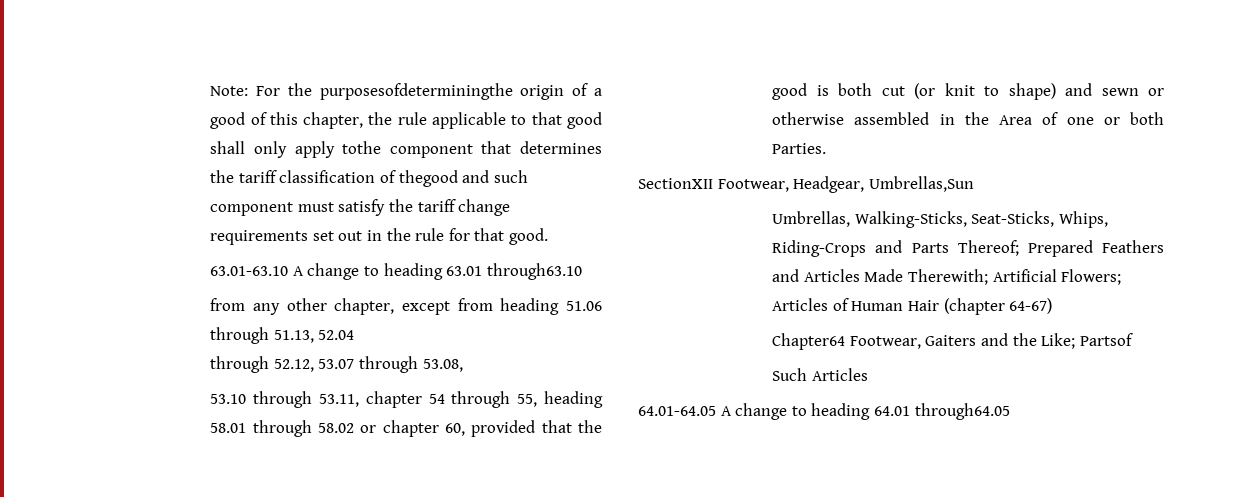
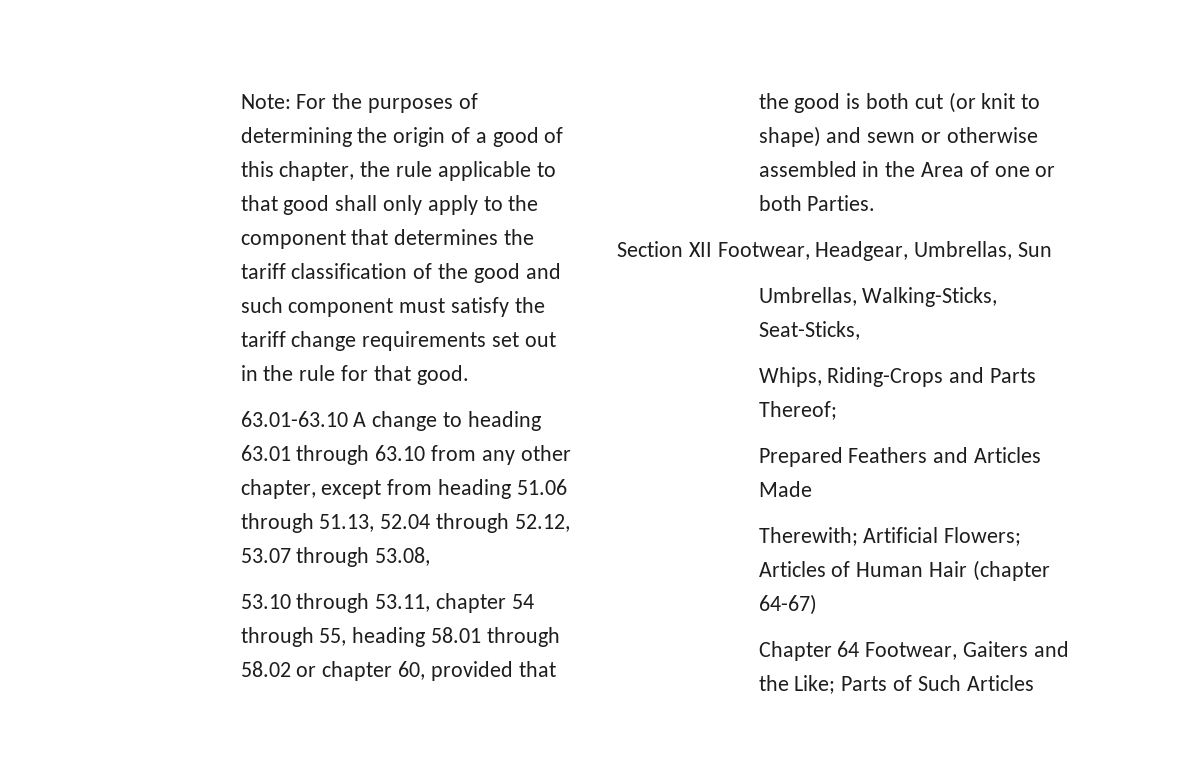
[319,83,513,100] purposesofdeterminingthe -> [368,93,478,113] [240,127,388,147] purposes of determining the
[342,141,382,154] tothe -> [483,195,539,211] to the
[398,170,458,187] thegood -> [438,263,520,283] the good
[486,263,582,280] through63.10 // -> [296,445,426,465] through 63.10
(355, 335) // -> (431, 521) none
[638,176,974,193] SectionXII Footwear, Headgear, Umbrellas,Sun -> [617,241,1053,261] Section XII Footwear, Headgear, Umbrellas, Sun
(1055, 219) none -> (860, 330) //
(1019, 248) none -> (837, 410) //
(904, 275) none -> (812, 489) //
[772,333,846,350] Chapter64 -> [758,641,860,661] Chapter 64
[1079,333,1133,346] Partsof // -> [841,675,913,691] Parts of
[638,403,1010,420] // 64.01-64.05 A change to heading 64.01 through64.05 -> (1034, 683) none

